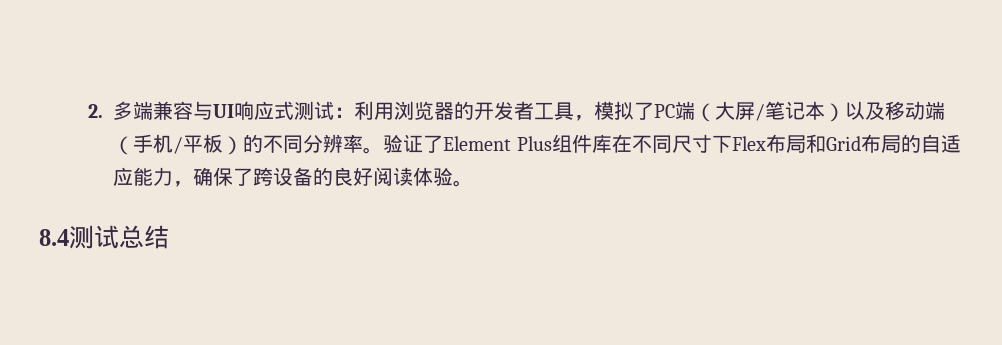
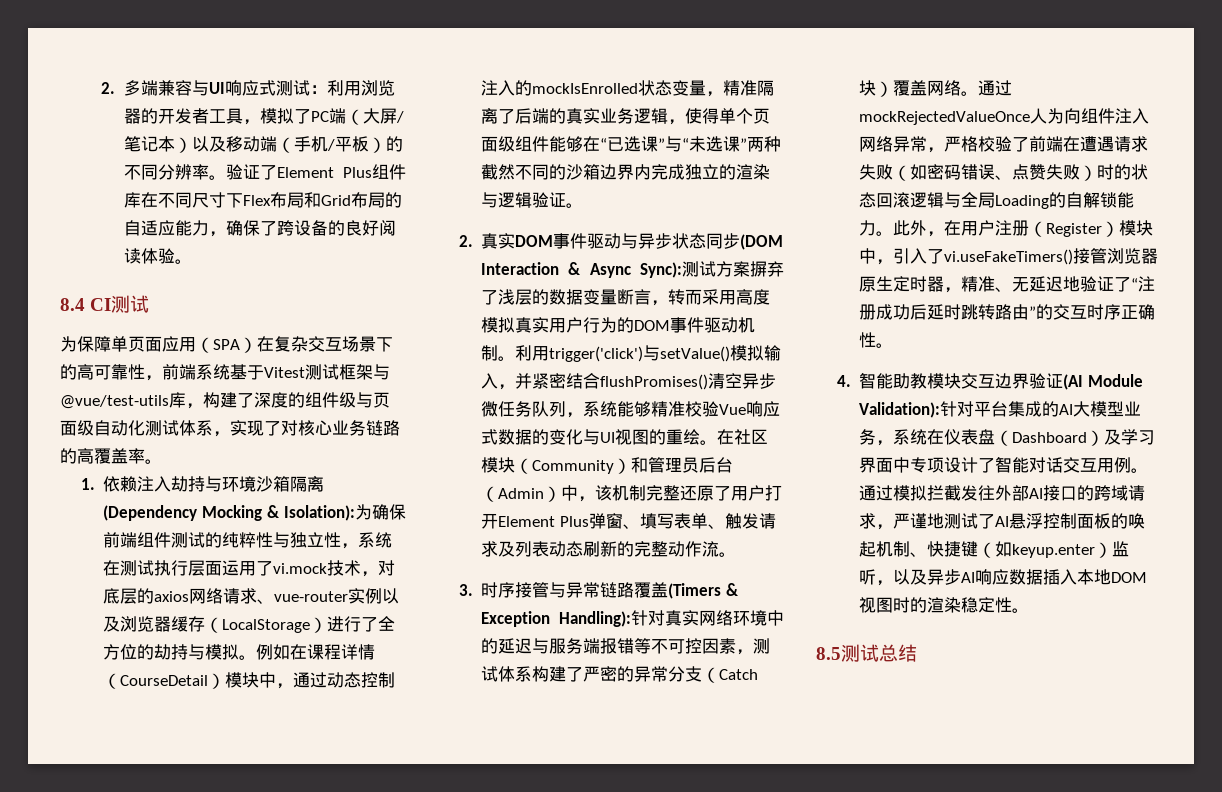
(69, 237) none -> [90,295,150,313] [60,336,393,353] [60,364,390,381] [60,392,390,409] [60,420,400,437] [60,448,162,464] [80,476,325,492] [103,504,406,521] [103,532,393,549] [103,560,396,577] [103,588,400,604] [103,616,396,633] [103,644,376,660] [103,672,396,689] [481,80,775,97] [481,108,771,125] [481,136,782,152] [481,164,771,180] [481,192,584,208] [458,233,784,250] [481,261,784,278] [481,289,771,306] [481,317,756,333] [481,345,782,362] [481,373,777,390] [481,401,781,418] [481,429,769,445] [481,457,734,474] [481,485,783,502] [481,513,776,529] [481,541,737,557] [458,582,739,599] [481,610,784,627] [481,638,771,655] [481,666,759,683] [859,80,1013,97] [859,108,1150,125] [859,136,1149,153] [859,164,1149,181] [859,192,1135,209] [859,220,1154,237] [859,248,1159,265] [859,276,1156,293] [859,304,1156,320] [859,332,894,348] [836,372,1143,390] [859,401,1142,418] [859,429,1156,446] [859,456,1149,473] [859,485,1146,501] [859,513,1146,530] [859,541,1130,558] [859,569,1148,586] [859,597,1030,613] [816,647,841,660] CI测试 // 为保障单页面应用（SPA）在复杂交互场景下的高可靠性，前端系统基于Vitest测试框架与@vue/test-utils库，构建了深度的组件级与页面级自动化测试体系，实现了对核心业务链路的高覆盖率。 // 1.依赖注入劫持与环境沙箱隔离(Dependency Mocking & Isolation):为确保前端组件测试的纯粹性与独立性，系统在测试执行层面运用了vi.mock技术，对底层的axios网络请求、vue-router实例以及浏览器缓存（LocalStorage）进行了全方位的劫持与模拟。例如在课程详情（CourseDetail）模块中，通过动态控制注入的mockIsEnrolled状态变量，精准隔离了后端的真实业务逻辑，使得单个页面级组件能够在“已选课”与“未选课”两种截然不同的沙箱边界内完成独立的渲染与逻辑验证。 // 2.真实DOM事件驱动与异步状态同步(DOM Interaction & Async Sync):测试方案摒弃了浅层的数据变量断言，转而采用高度模拟真实用户行为的DOM事件驱动机制。利用trigger('click')与setValue()模拟输入，并紧密结合flushPromises()清空异步微任务队列，系统能够精准校验Vue响应式数据的变化与UI视图的重绘。在社区模块（Community）和管理员后台（Admin）中，该机制完整还原了用户打开Element Plus弹窗、填写表单、触发请求及列表动态刷新的完整动作流。 // 3.时序接管与异常链路覆盖(Timers & Exception Handling):针对真实网络环境中的延迟与服务端报错等不可控因素，测试体系构建了严密的异常分支（Catch块）覆盖网络。通过mockRejectedValueOnce人为向组件注入网络异常，严格校验了前端在遭遇请求失败（如密码错误、点赞失败）时的状态回滚逻辑与全局Loading的自解锁能力。此外，在用户注册（Register）模块中，引入了vi.useFakeTimers()接管浏览器原生定时器，精准、无延迟地验证了“注册成功后延时跳转路由”的交互时序正确性。 // 4.智能助教模块交互边界验证(AI Module Validation):针对平台集成的AI大模型业务，系统在仪表盘（Dashboard）及学习界面中专项设计了智能对话交互用例。通过模拟拦截发往外部AI接口的跨域请求，严谨地测试了AI悬浮控制面板的唤起机制、快捷键（如keyup.enter）监听，以及异步AI响应数据插入本地DOM视图时的渲染稳定性。 // 8.5

